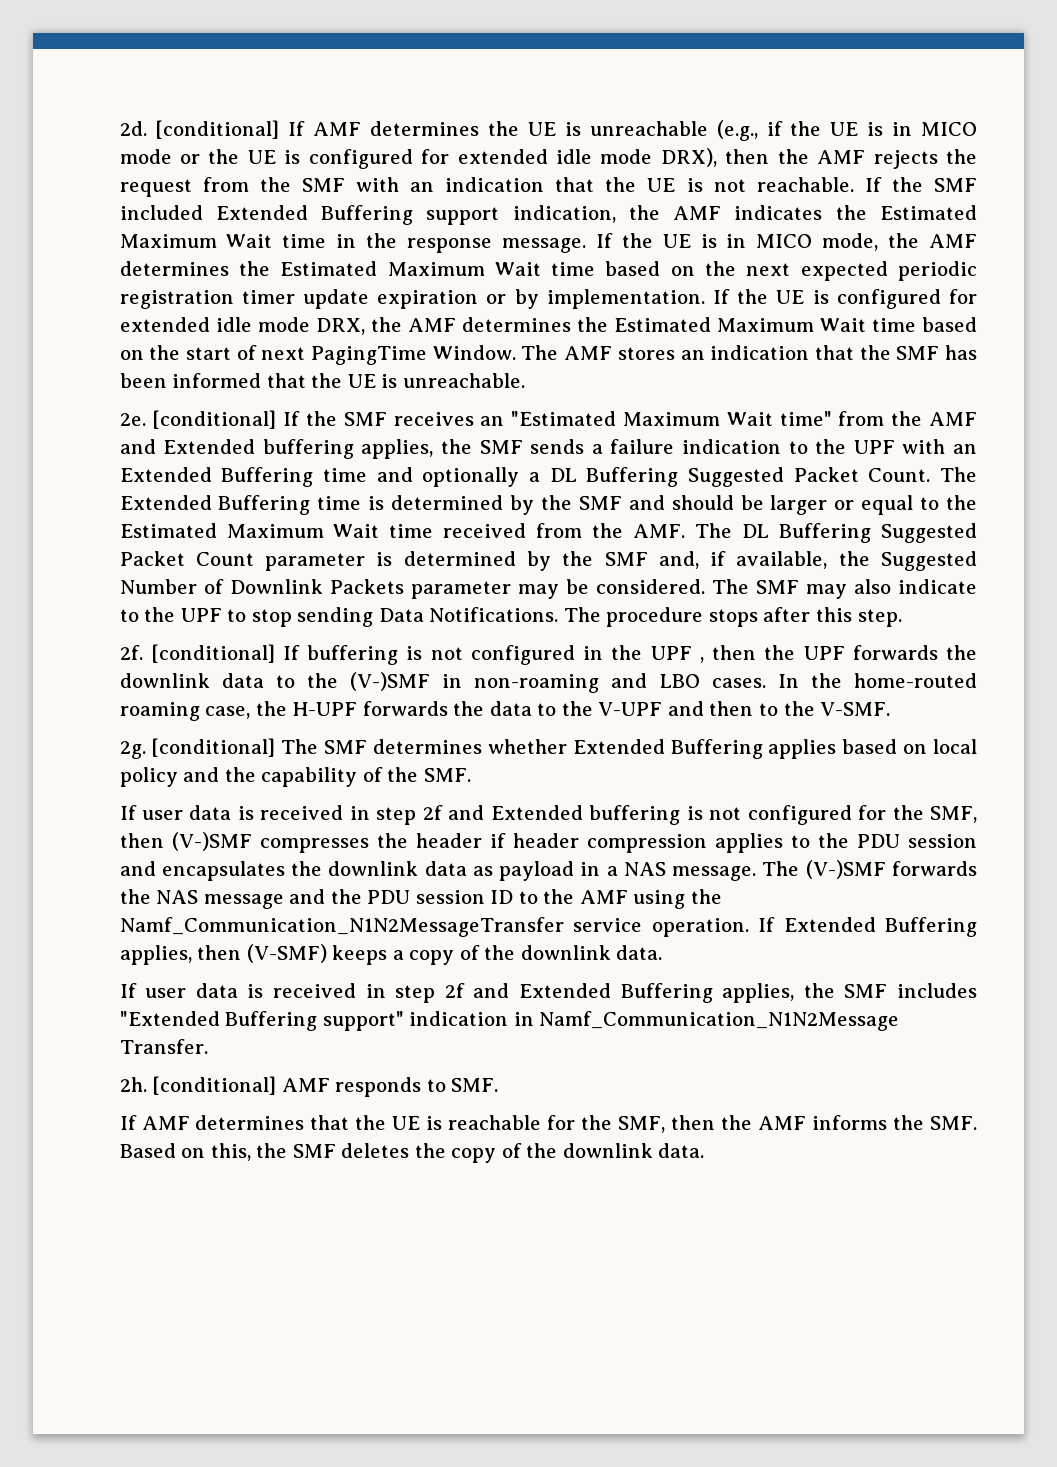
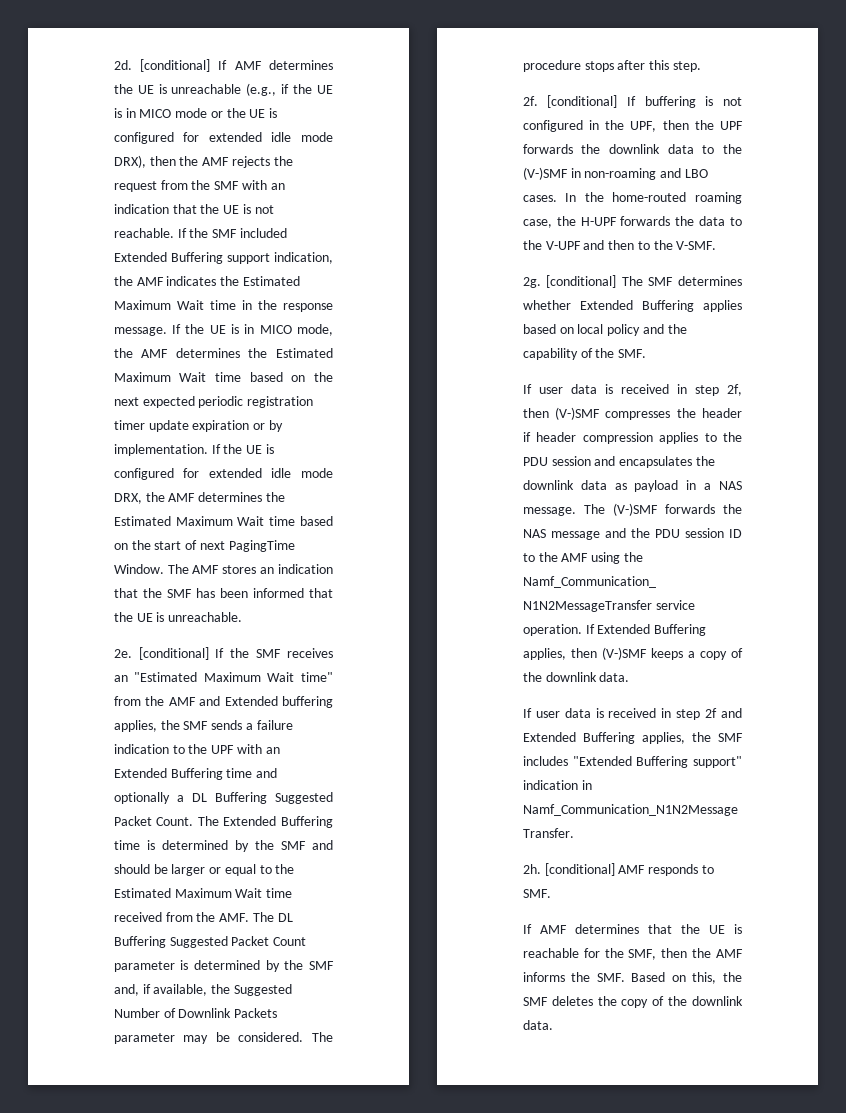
[755,579,978,599] [119,607,601,627] SMF may also indicate to the UPF to stop sending Data Notifications. The -> (333, 1037) none
[650,646,704,663] UPF , -> [630,121,657,132] UPF,
[422,805,978,825] 2f and Extended buffering is not configured for the SMF, -> [727,384,742,396] 2f,
[246,944,327,963] (V-SMF) -> [601,647,647,660] (V-)SMF

